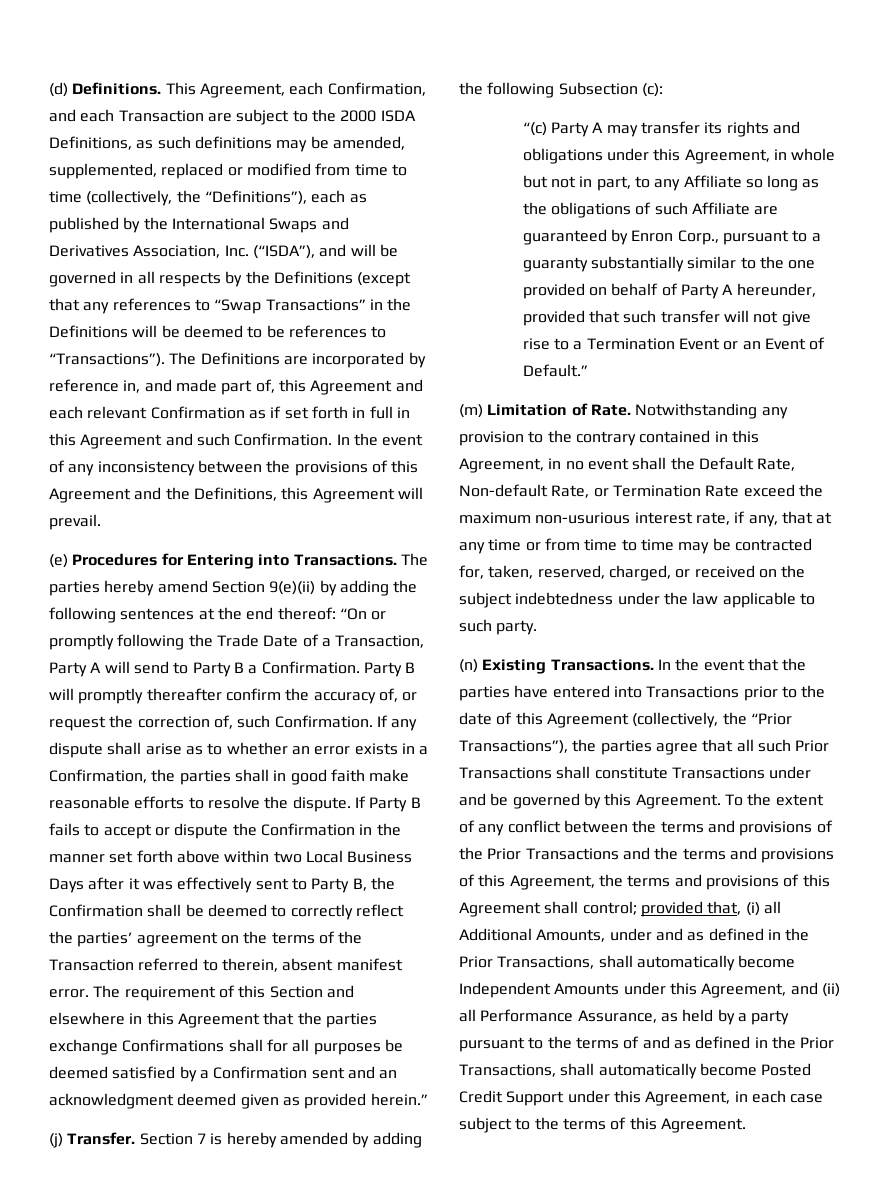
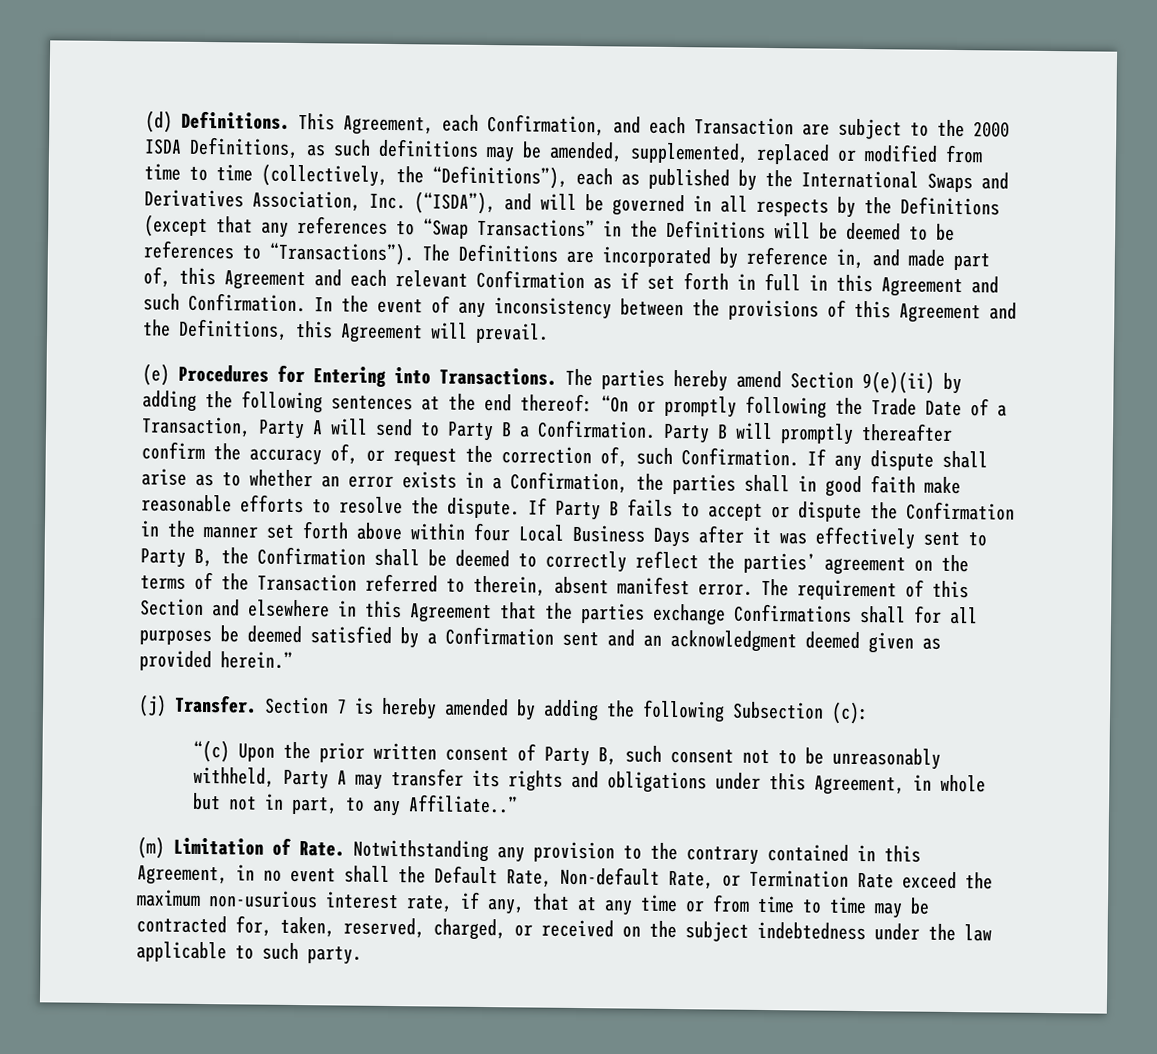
[273,851,302,863] two -> [473,522,511,542] four
(547, 129) none -> [238,741,942,770] [193,766,276,788] Upon the prior written consent of Party B, such consent not to be unreasonably withheld,
[683,175,820,191] [522,202,779,218] [522,229,821,245] [522,256,816,272] [522,283,816,299] [522,310,811,326] [522,337,826,350] [522,364,588,377] Affiliate so long as the obligations of such Affiliate are guaranteed by Enron Corp., pursuant to a guaranty substantially similar to the one provided on behalf of Party A hereunder, provided that such transfer will not give rise to a Termination Event or an Event of Default.” -> [408,794,519,814] Affiliate..”
[459,658,807,674] [459,685,826,701] [459,712,792,728] [459,739,830,755] [459,766,812,779] [459,793,824,809] [459,820,833,836] [459,847,835,863] [459,874,830,890] [459,901,781,917] [459,928,810,942] [459,955,796,971] [459,982,840,998] [459,1009,790,1025] [459,1036,835,1052] [459,1063,812,1079] [459,1090,824,1106] [459,1117,746,1133] // (n) Existing Transactions. In the event that the parties have entered into Transactions prior to the date of this Agreement (collectively, the “Prior Transactions”), the parties agree that all such Prior Transactions shall constitute Transactions under and be governed by this Agreement. To the extent of any conflict between the terms and provisions of the Prior Transactions and the terms and provisions of this Agreement, the terms and provisions of this Agreement shall control; provided that, (i) all Additional Amounts, under and as defined in the Prior Transactions, shall automatically become Independent Amounts under this Agreement, and (ii) all Performance Assurance, as held by a party pursuant to the terms of and as defined in the Prior Transactions, shall automatically become Posted Credit Support under this Agreement, in each case subject to the terms of this Agreement. -> (362, 955) none

